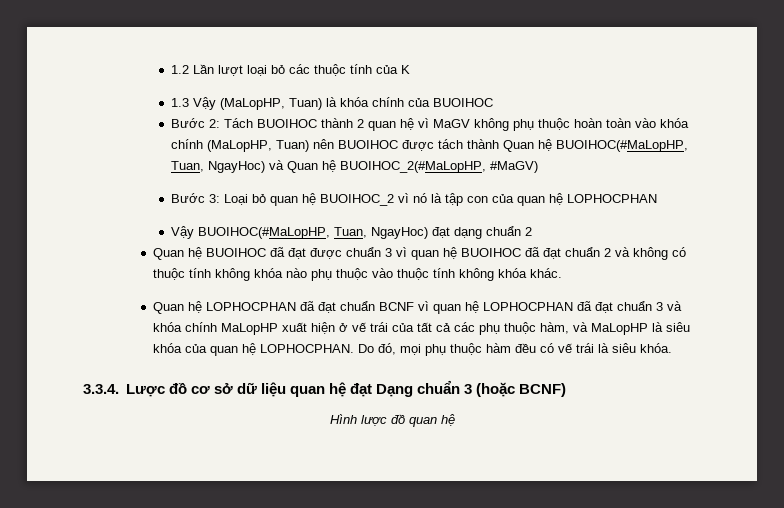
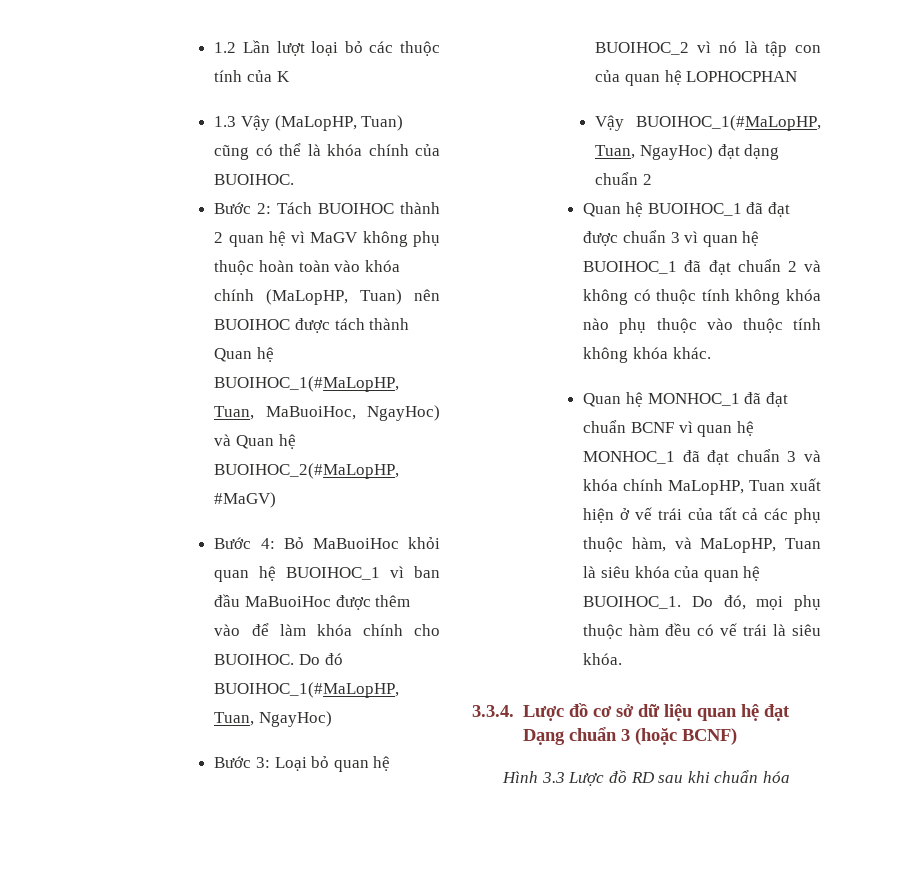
(323, 104) none -> [214,143,302,160] cũng có thể
[433,98,494,107] BUOIHOC -> [214,174,295,185] BUOIHOC.
[556,140,689,152] [171,161,205,172] BUOIHOC(#MaLopHP, Tuan, -> [214,376,400,392] [214,406,356,420] BUOIHOC_1(#MaLopHP, Tuan, MaBuoiHoc,
(539, 167) none -> [214,537,440,549] [214,566,440,582] [214,594,411,610] [214,623,440,636] [214,653,343,665] [214,682,400,698] [214,711,332,727] // Bước 4: Bỏ MaBuoiHoc khỏi quan hệ BUOIHOC_1 vì ban đầu MaBuoiHoc được thêm vào để làm khóa chính cho BUOIHOC. Do đó BUOIHOC_1(#MaLopHP, Tuan, NgayHoc)
[198,227,331,239] BUOIHOC(#MaLopHP, -> [636,115,821,131] BUOIHOC_1(#MaLopHP,
[205,248,266,257] BUOIHOC -> [647,203,742,216] BUOIHOC_1
[460,248,521,257] BUOIHOC -> [583,261,678,274] BUOIHOC_1
[205,302,296,311] LOPHOCPHAN -> [647,393,740,406] MONHOC_1
[482,302,573,311] LOPHOCPHAN -> [583,451,676,464] MONHOC_1
[220,323,278,335] MaLopHP -> [668,480,786,495] MaLopHP, Tuan
[590,323,648,335] MaLopHP -> [700,538,821,553] MaLopHP, Tuan
[259,344,354,353] LOPHOCPHAN. -> [583,596,682,609] BUOIHOC_1.
[360,414,455,427] lược đồ quan hệ -> [541,770,790,786] 3.3 Lược đồ RD sau khi chuẩn hóa

